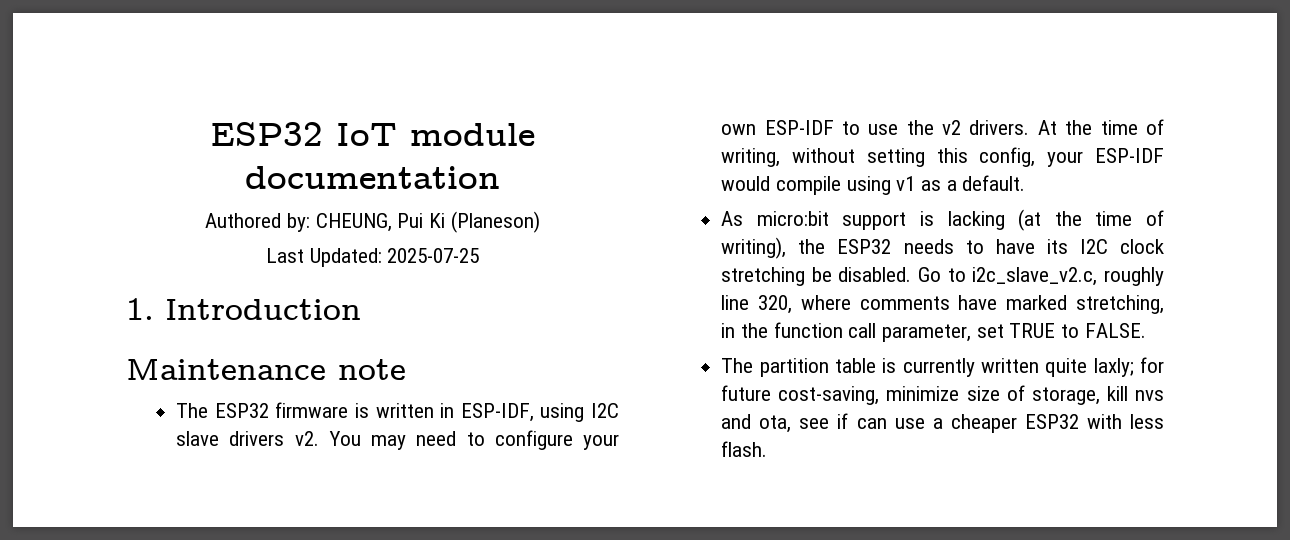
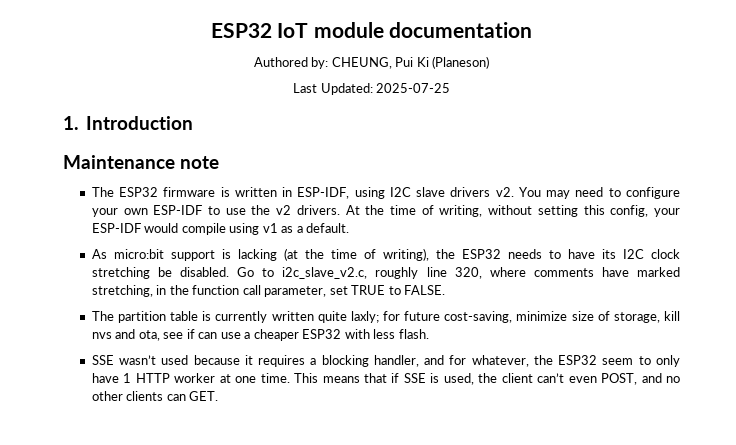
(768, 449) none -> [91,355,680,367] [91,373,681,385] [91,391,219,401] // SSE wasn’t used because it requires a blocking handler, and for whatever, the ESP32 seem to only have 1 HTTP worker at one time. This means that if SSE is used, the client can’t even POST, and no other clients can GET.

